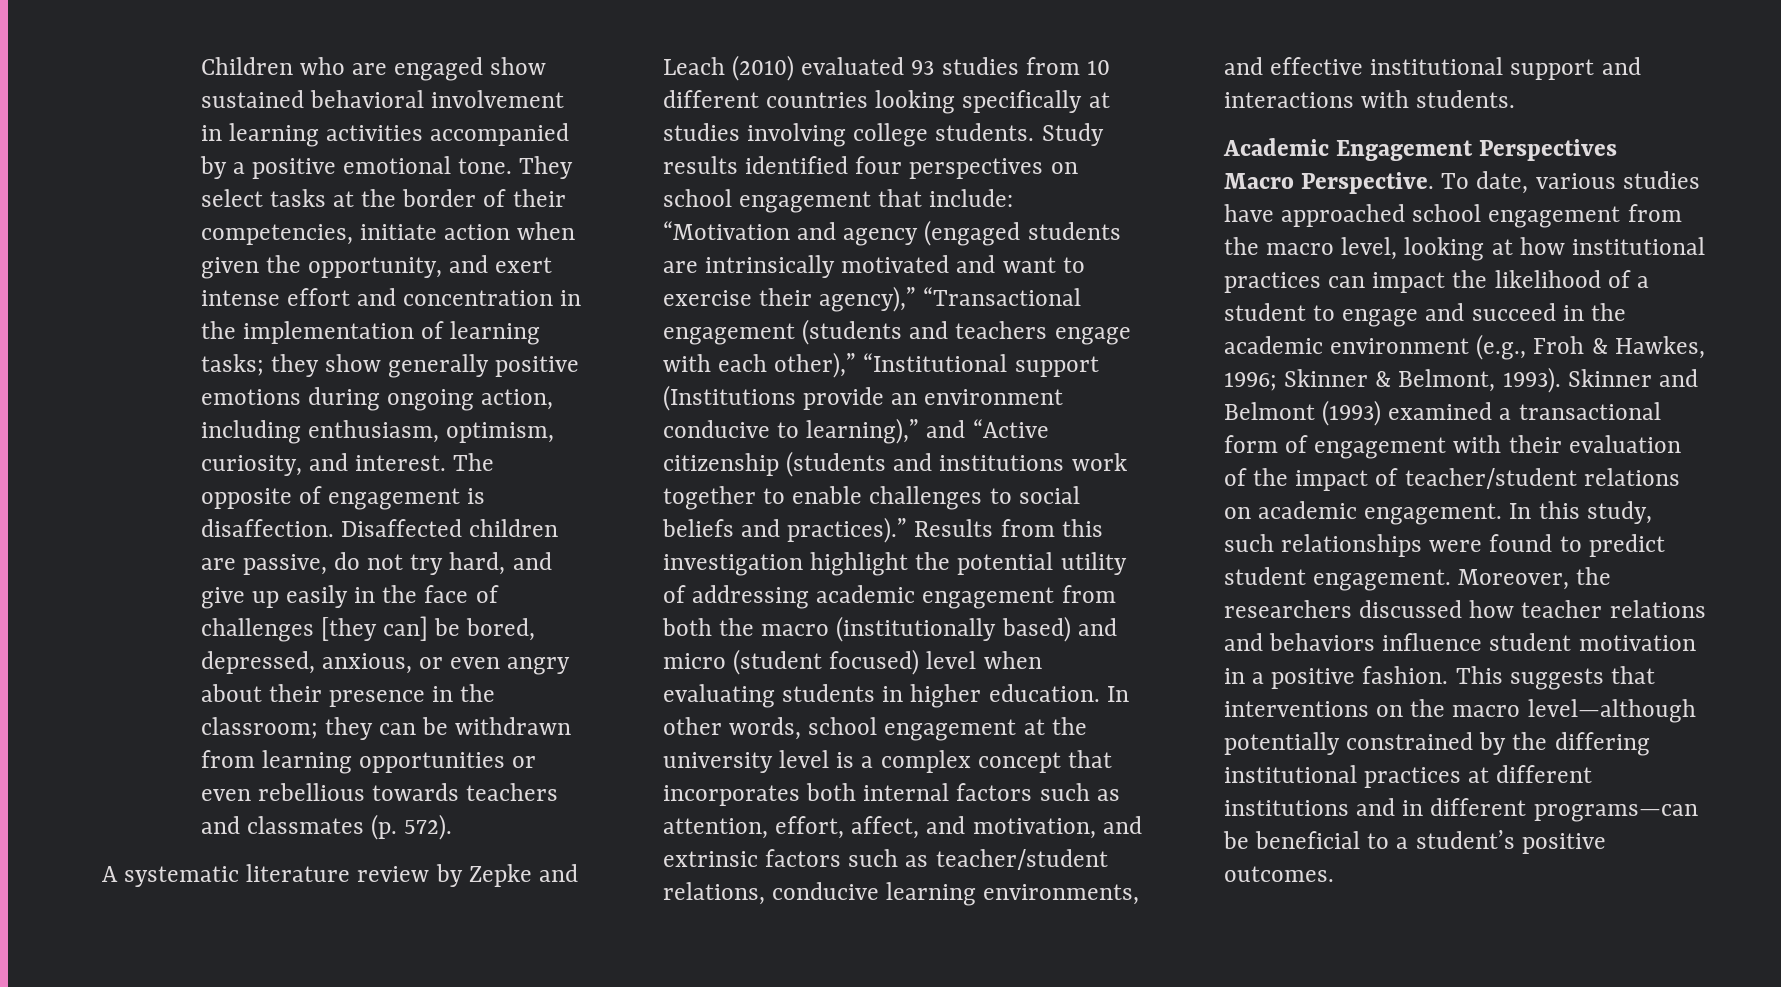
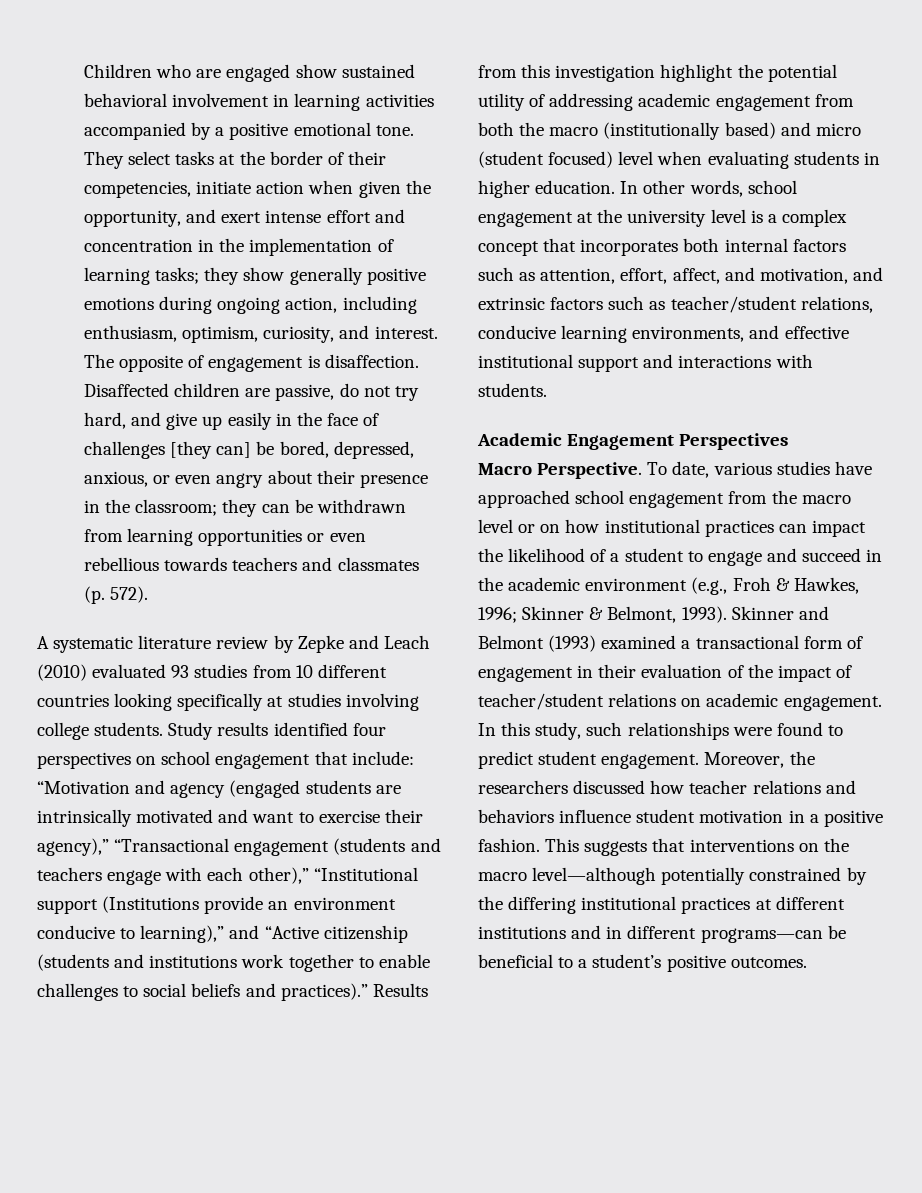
[1341,237,1513,261] level, looking at -> [478,519,561,533] level or on
[1453,435,1502,453] with -> [577,665,594,678] in

